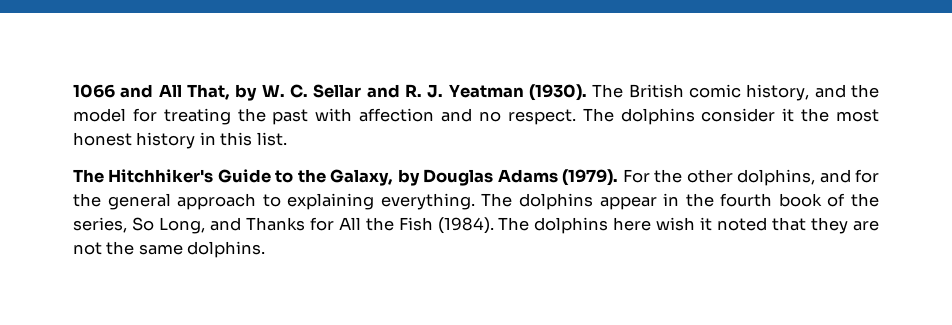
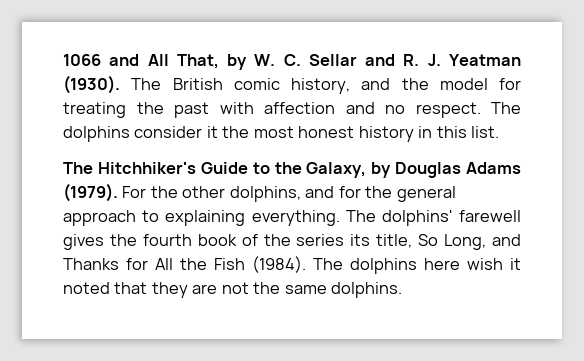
[519,193,680,210] dolphins appear in -> [381,210,521,226] [63,234,104,250] dolphins' farewell gives
[73,217,127,233] series, -> [296,234,413,248] series its title,

